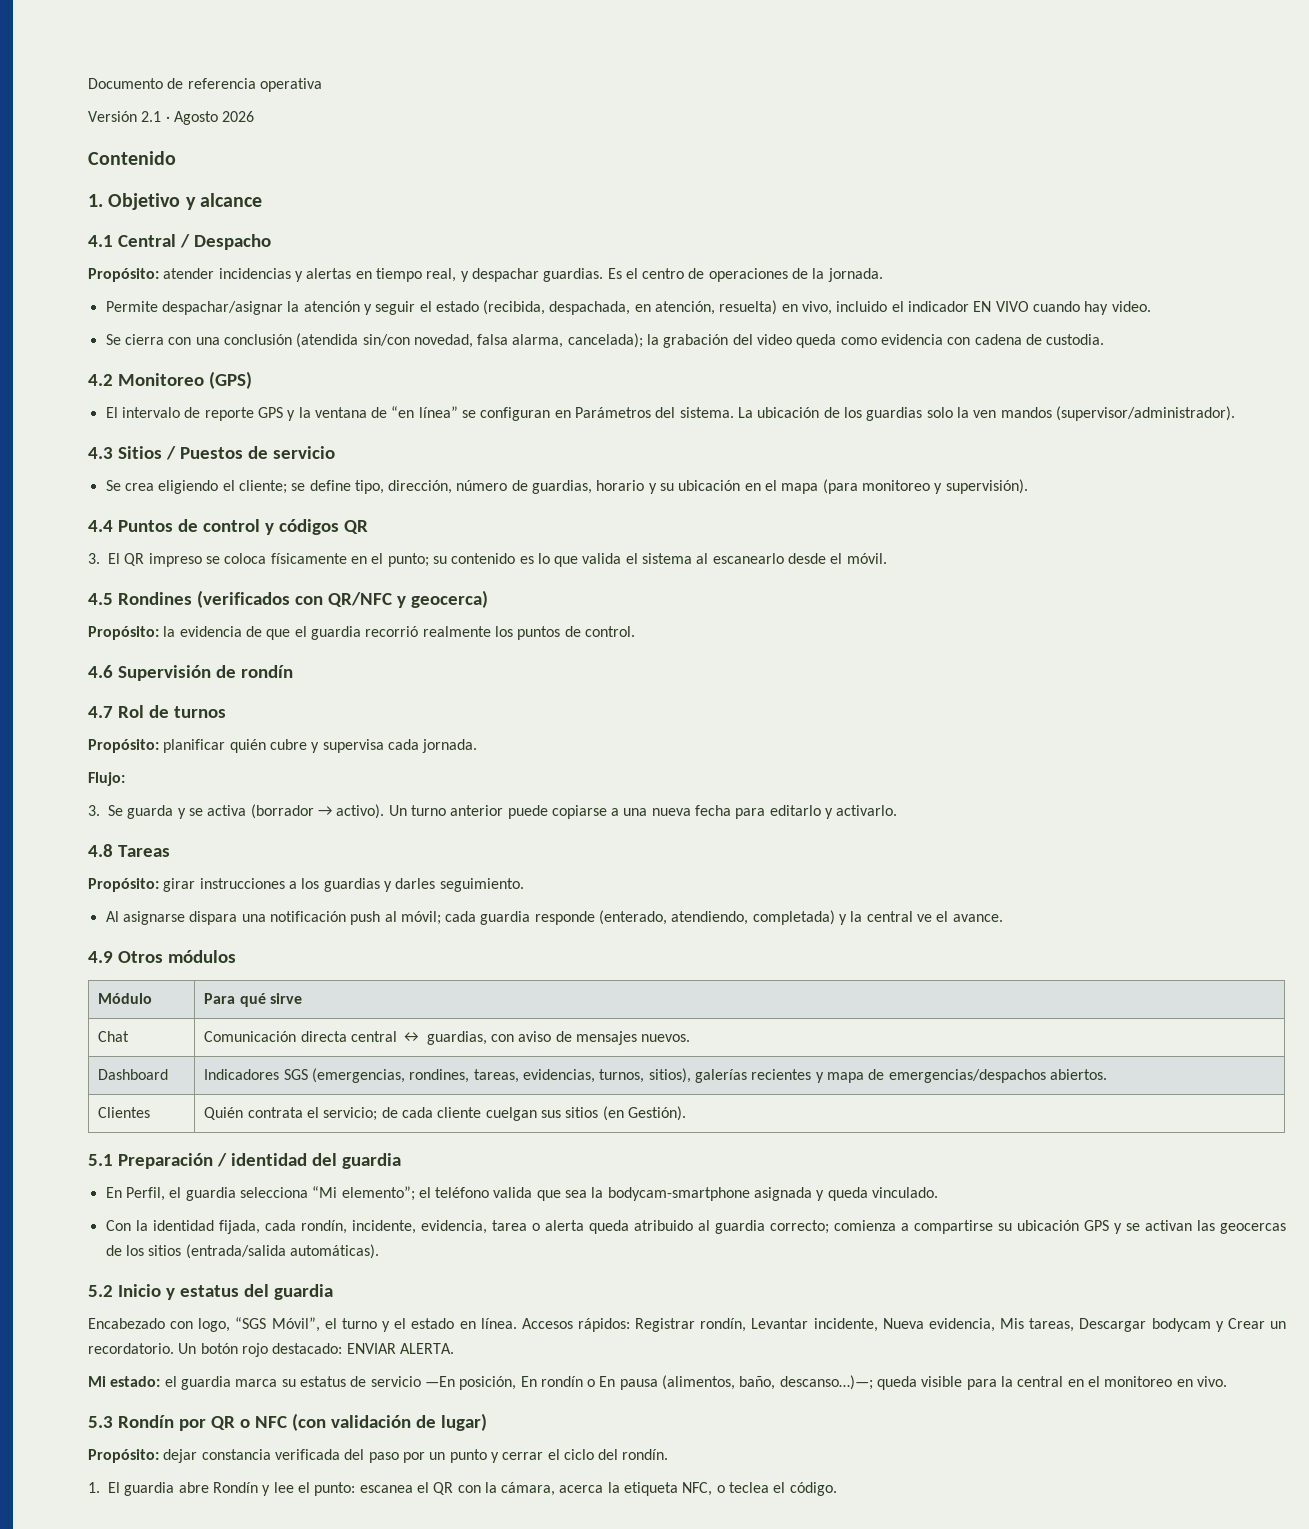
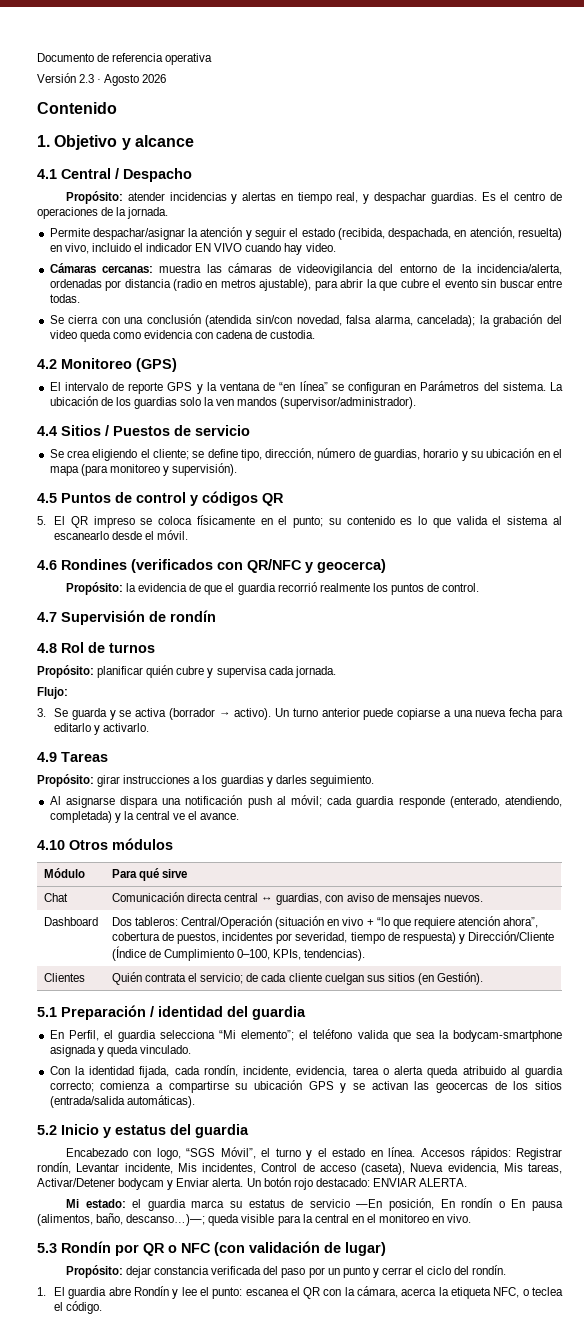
[141,111,162,122] 2.1 -> [79,74,95,83] 2.3
(1151, 306) none -> [49,263,562,276] [49,279,563,291] [49,294,80,303] // Cámaras cercanas: muestra las cámaras de videovigilancia del entorno de la incidencia/alerta, ordenadas por distancia (radio en metros ajustable), para abrir la que cubre el evento sin buscar entre todas.
[88,447,113,459] 4.3 -> [37,426,57,436] 4.4
[88,520,113,532] 4.4 -> [37,493,57,503] 4.5
[88,553,100,564] 3. -> [37,516,46,525] 5.
[88,593,113,605] 4.5 -> [37,560,57,570] 4.6
[88,665,113,678] 4.6 -> [37,612,57,622] 4.7
[88,706,113,718] 4.7 -> [37,643,57,653] 4.8
[88,844,113,857] 4.8 -> [37,752,57,762] 4.9
[88,951,113,963] 4.9 -> [37,840,65,850] 4.10
[204,1068,1107,1083] Indicadores SGS (emergencias, rondines, tareas, evidencias, turnos, sitios), galerías recientes y mapa de emergencias/despachos abiertos. -> [111,916,539,929] [111,931,554,944] [111,946,366,961] Dos tableros: Central/Operación (situación en vivo + “lo que requiere atención ahora”, cobertura de puestos, incidentes por severidad, tiempo de respuesta) y Dirección/Cliente (Índice de Cumplimiento 0–100, KPIs, tendencias).
(878, 1325) none -> [177,1163,405,1175] Mis incidentes, Control de acceso (caseta),
[1079,1318,1147,1332] Descargar -> [37,1178,115,1187] Activar/Detener
[1227,1318,1287,1329] [88,1343,174,1354] Crear un recordatorio. -> [176,1178,244,1187] Enviar alerta.

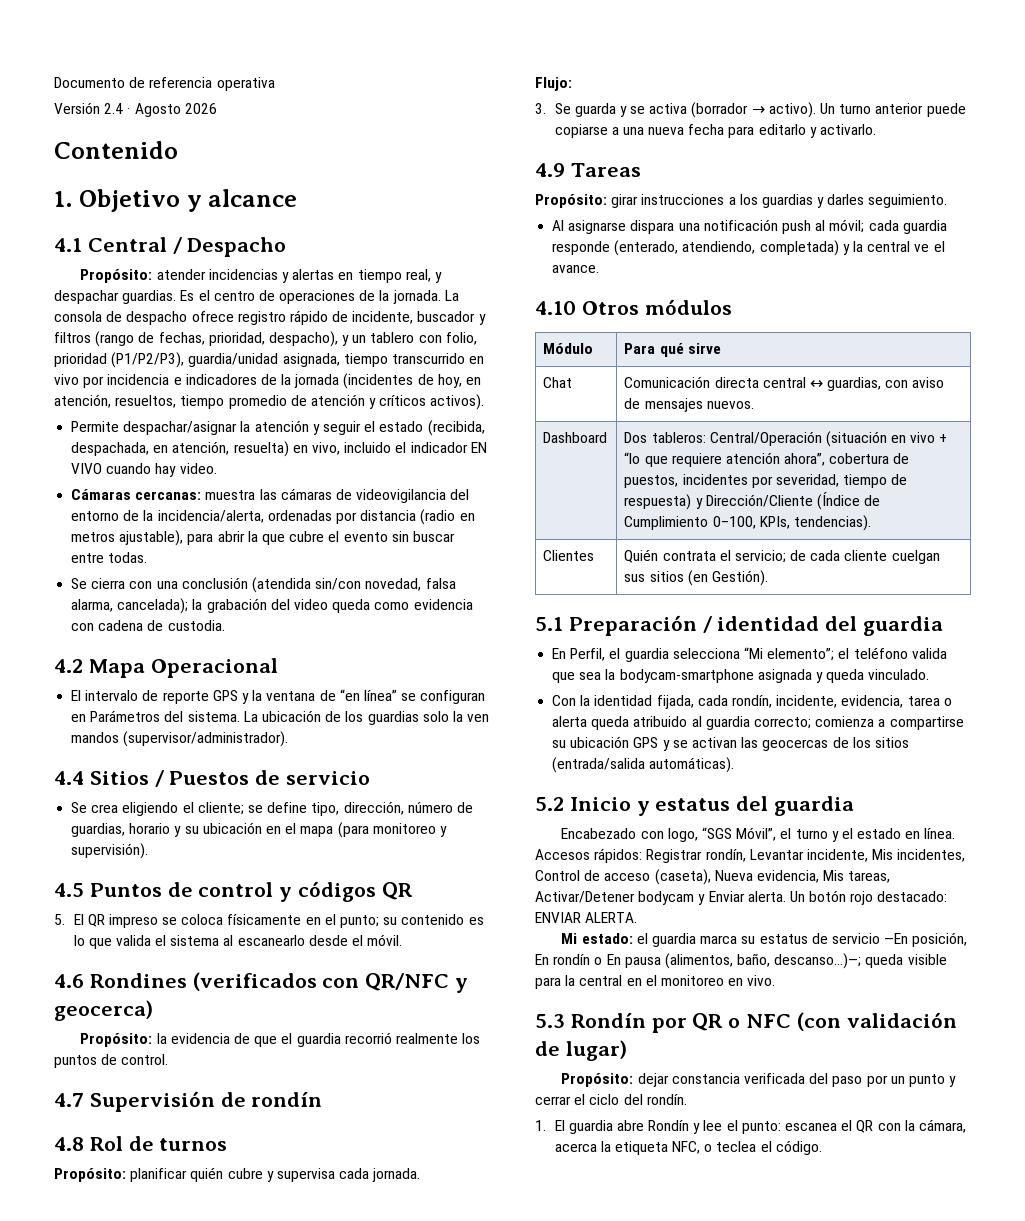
[79,74,95,83] 2.3 -> [104,103,124,114] 2.4
(169, 213) none -> [444,290,459,301] [54,310,486,325] [54,331,477,347] [54,352,485,368] [54,373,482,389] [54,394,485,410] La consola de despacho ofrece registro rápido de incidente, buscador y filtros (rango de fechas, prioridad, despacho), y un tablero con folio, prioridad (P1/P2/P3), guardia/unidad asignada, tiempo transcurrido en vivo por incidencia e indicadores de la jornada (incidentes de hoy, en atención, resueltos, tiempo promedio de atención y críticos activos).
[61,358,177,372] Monitoreo (GPS) -> [88,658,278,678] Mapa Operacional

